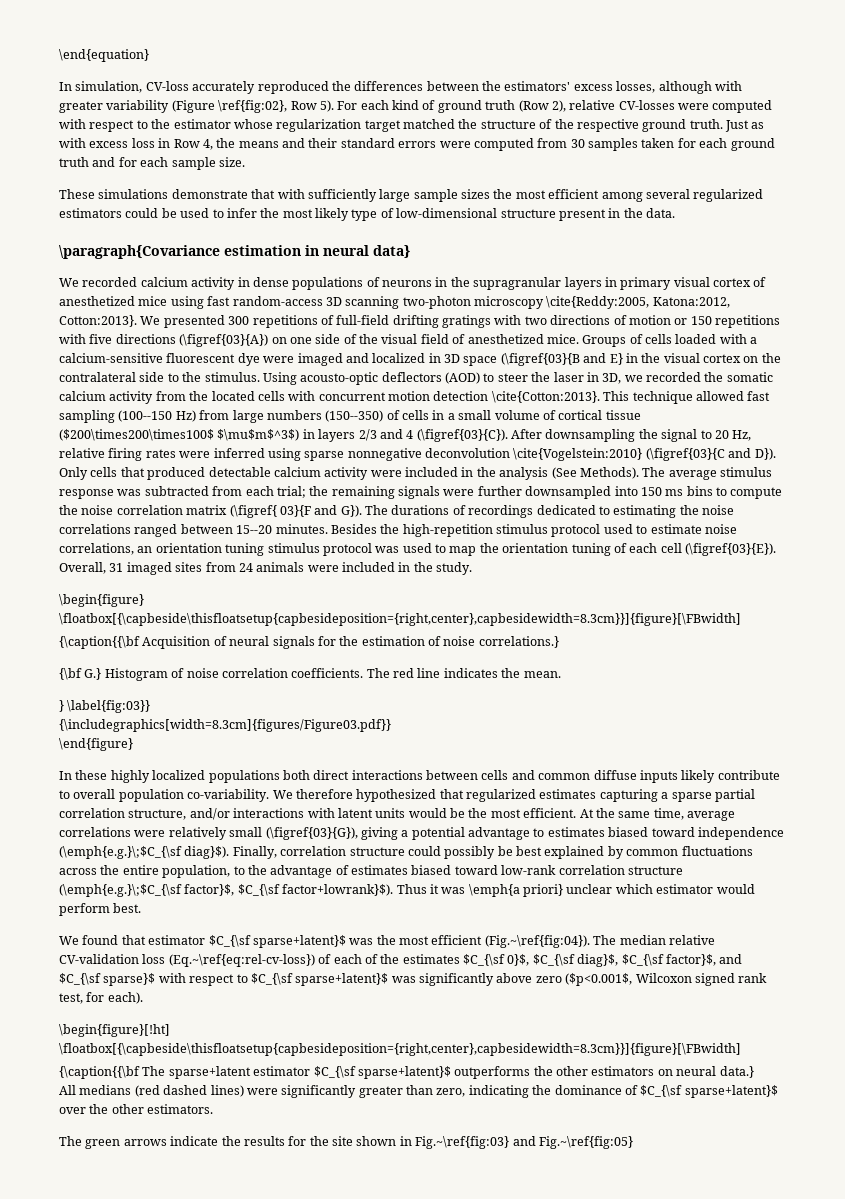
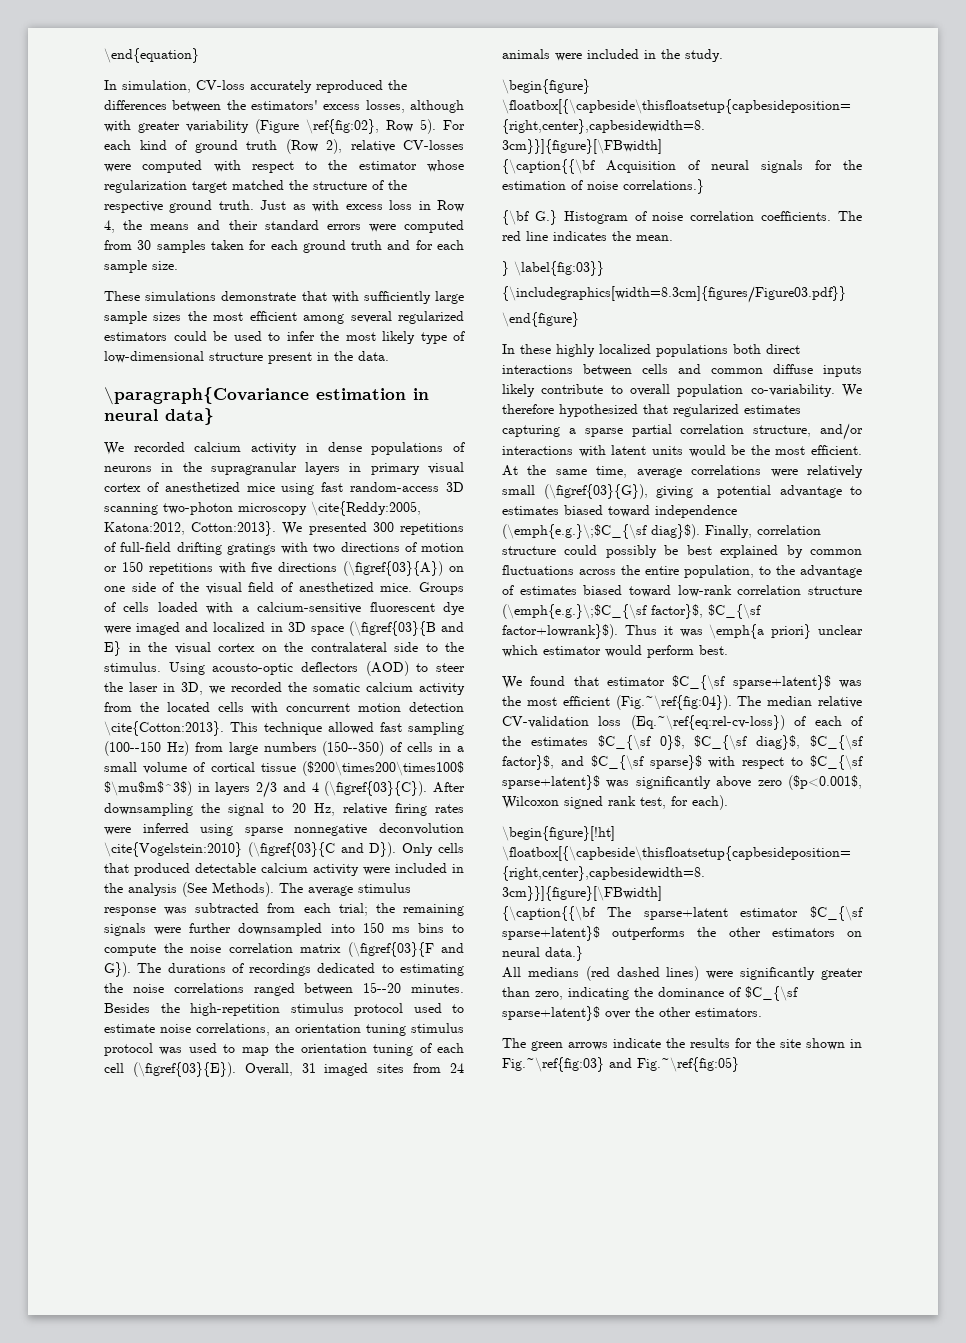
[229,505,311,518] (\figref{ 03}{F -> [347,942,434,957] (\figref{03}{F

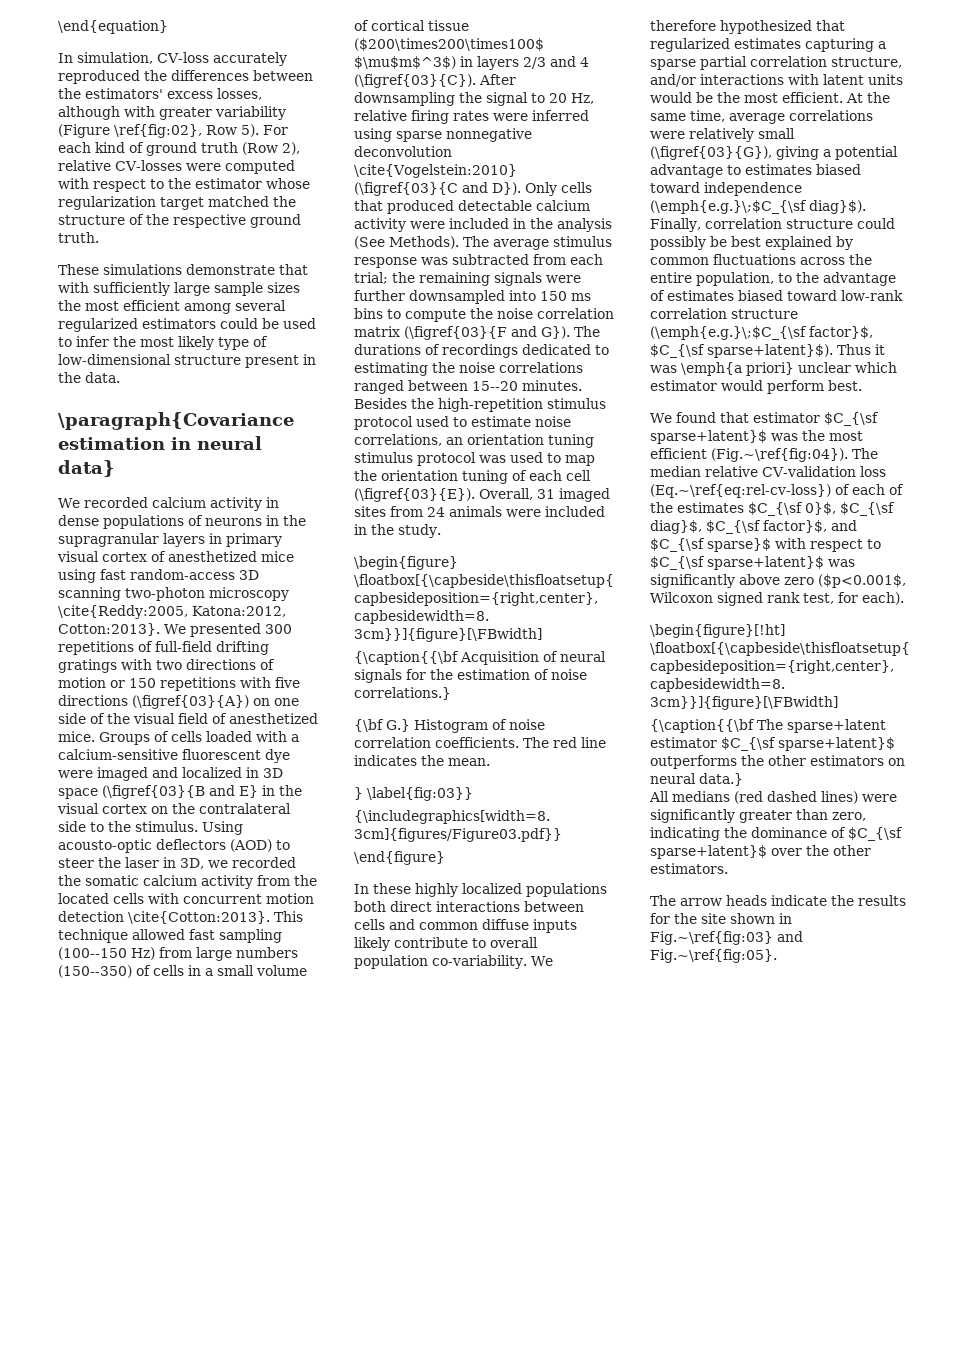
[260,200,465,212] [104,220,464,233] [104,240,465,253] [104,260,178,273] Just as with excess loss in Row 4, the means and their standard errors were computed from 30 samples taken for each ground truth and for each sample size. -> (99, 237) none
[502,624,618,639] factor+lowrank}$). -> [707,344,833,358] sparse+latent}$).
[531,1041,608,1051] green arrows -> [680,895,767,906] arrow heads
[637,1057,739,1072] Fig.~\ref{fig:05} -> [650,949,777,963] Fig.~\ref{fig:05}.

